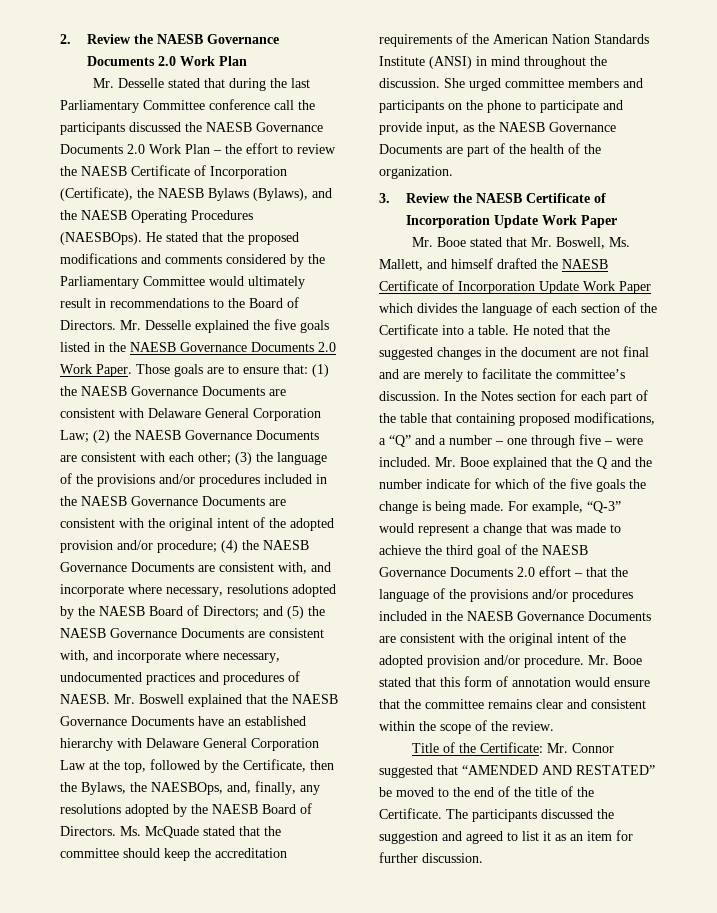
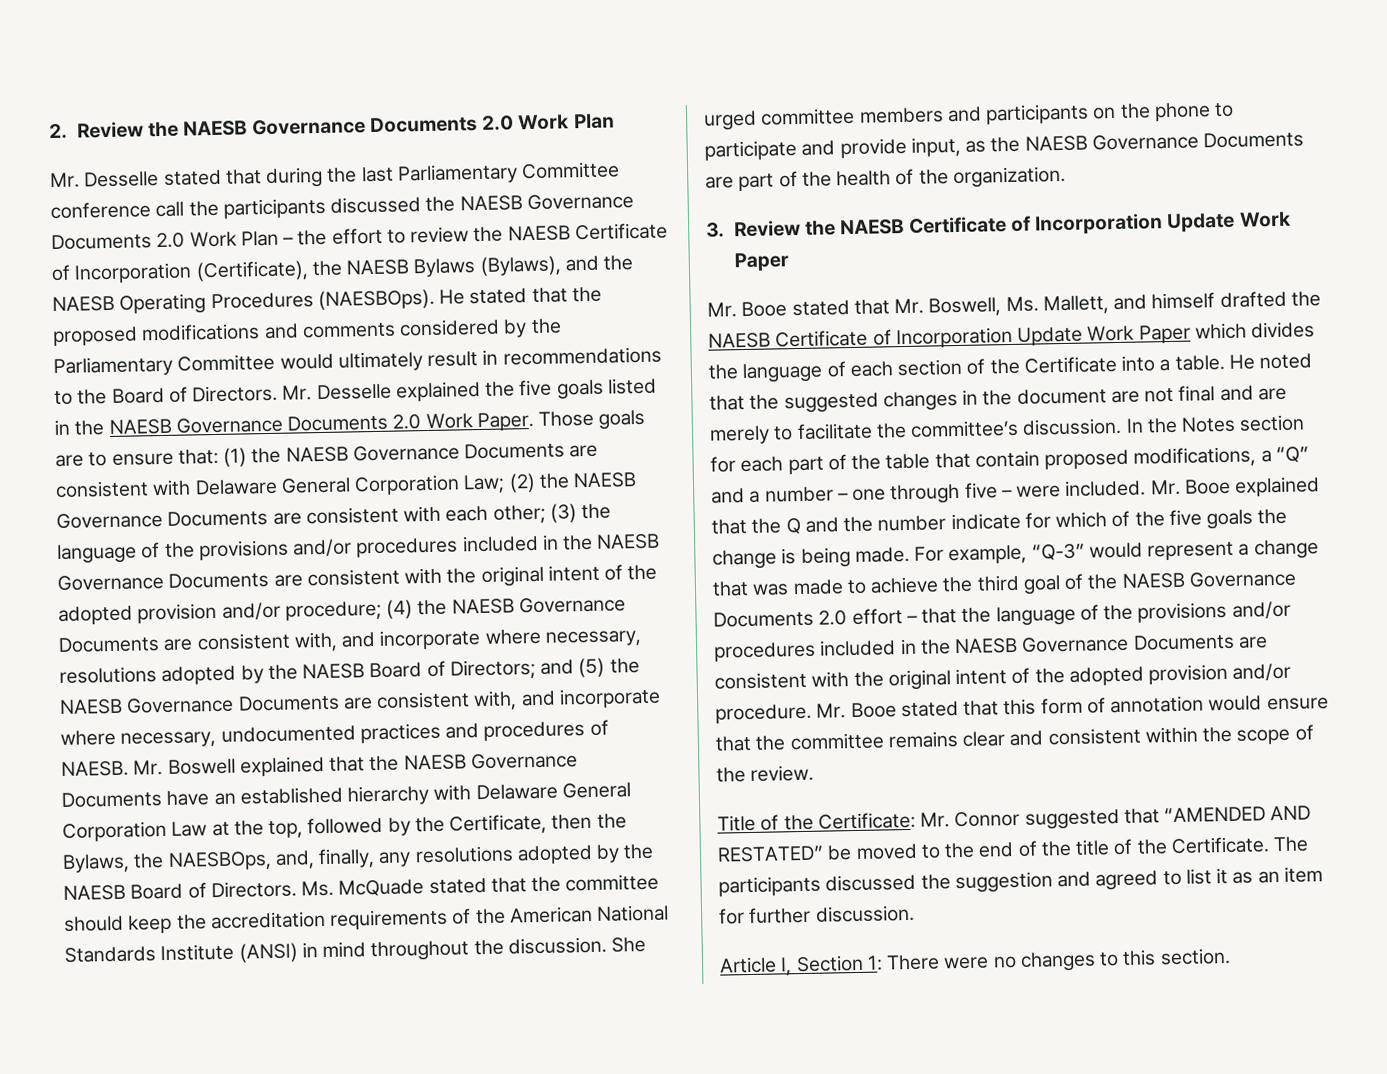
[552,34,590,44] Nation -> [596,904,670,922] National
[456,413,515,426] containing -> [974,450,1040,468] contain
(483, 858) none -> [719,947,1231,976] // Article I, Section 1: There were no changes to this section.

